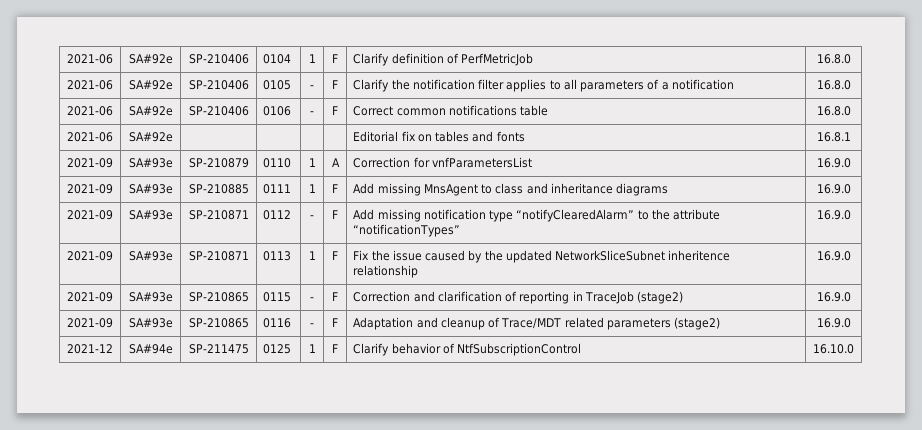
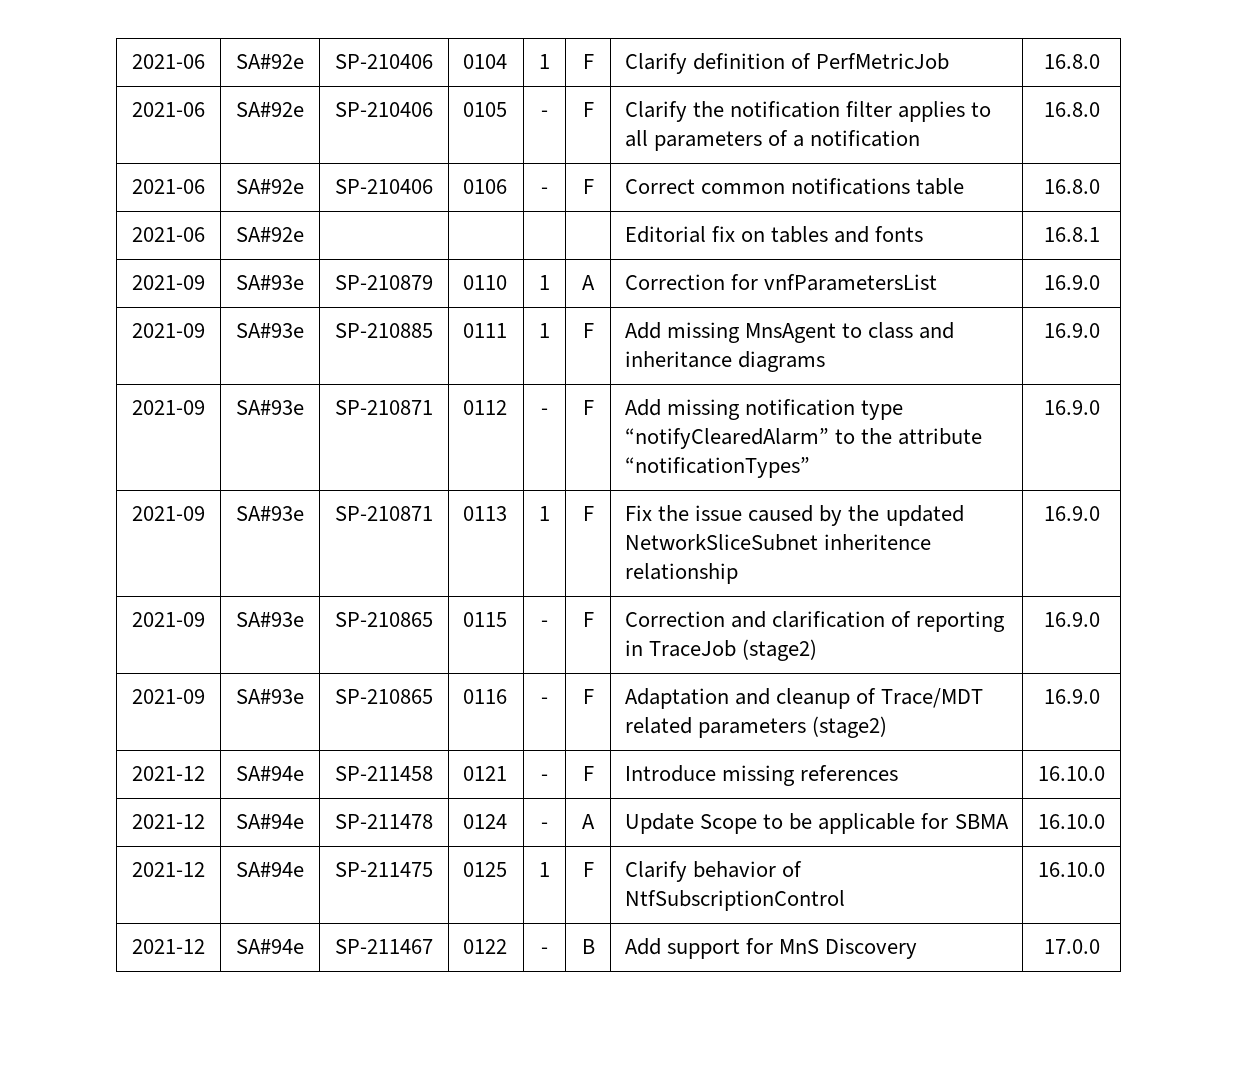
(851, 323) none -> [132,766,205,781] [236,766,304,781] [335,766,433,781] [463,766,508,781] [541,774,548,781] [582,766,594,781] [625,765,899,786] [1038,766,1105,781] [132,814,205,829] [236,814,304,829] [335,814,433,829] [463,814,508,829] [541,822,548,829] [582,814,595,829] [625,813,1009,834] [1038,814,1105,829] // 2021-12 | SA#94e | SP-211458 | 0121 | - | F | Introduce missing references | 16.10.0 // 2021-12 | SA#94e | SP-211478 | 0124 | - | A | Update Scope to be applicable for SBMA | 16.10.0
(854, 349) none -> [132,939,205,954] [236,939,304,954] [335,939,433,954] [463,939,508,954] [541,947,548,954] [581,939,595,954] [625,938,918,959] [1043,939,1100,954] // 2021-12 | SA#94e | SP-211467 | 0122 | - | B | Add support for MnS Discovery | 17.0.0

